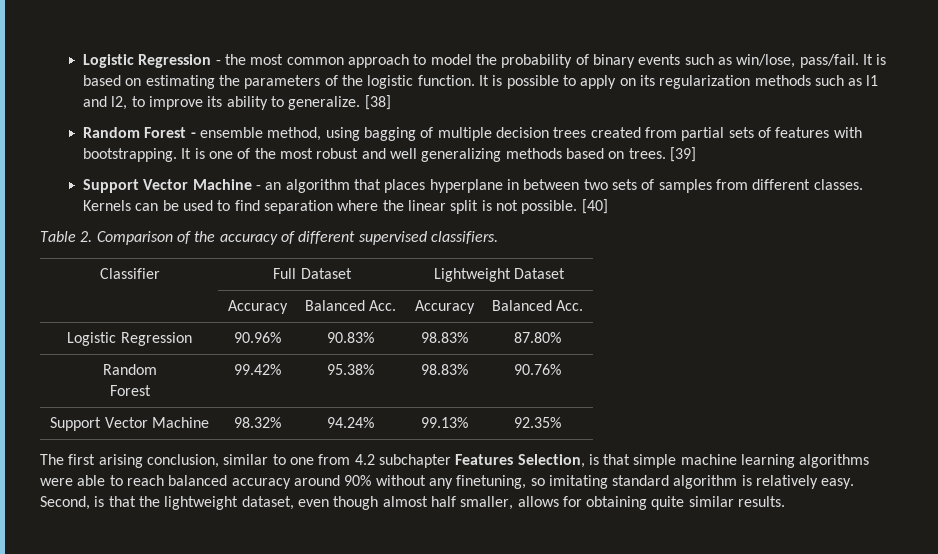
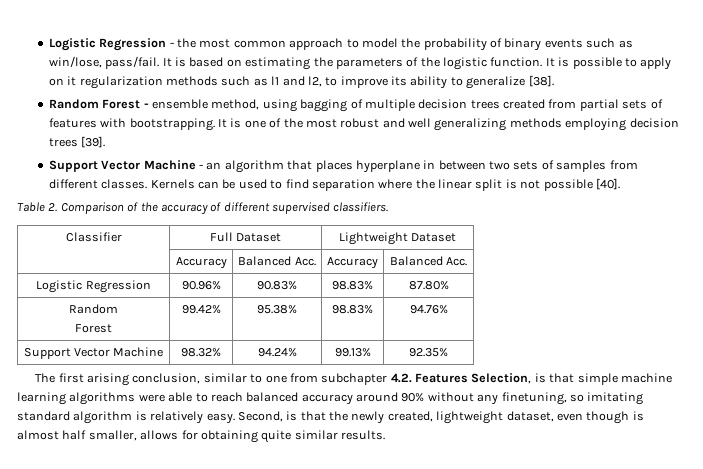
[639,75,655,86] its -> [67,76,77,86] it
[288,95,391,110] generalize. [38] -> [466,75,554,89] generalize [38].
[565,147,696,162] based on trees. [39] -> [565,118,679,131] [48,136,106,148] employing decision trees [39].
[521,199,608,214] possible. [40] -> [543,178,620,191] possible [40].
[514,364,561,375] 90.76% -> [409,305,448,314] 94.76%
[354,454,451,468] 4.2 subchapter -> [321,373,412,385] subchapter 4.2.
(160, 501) none -> [351,411,433,424] newly created,
(379, 503) none -> [632,411,644,421] is

